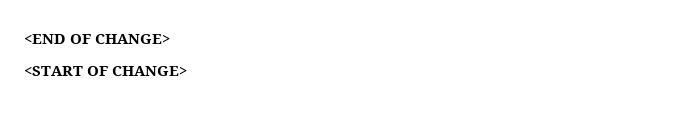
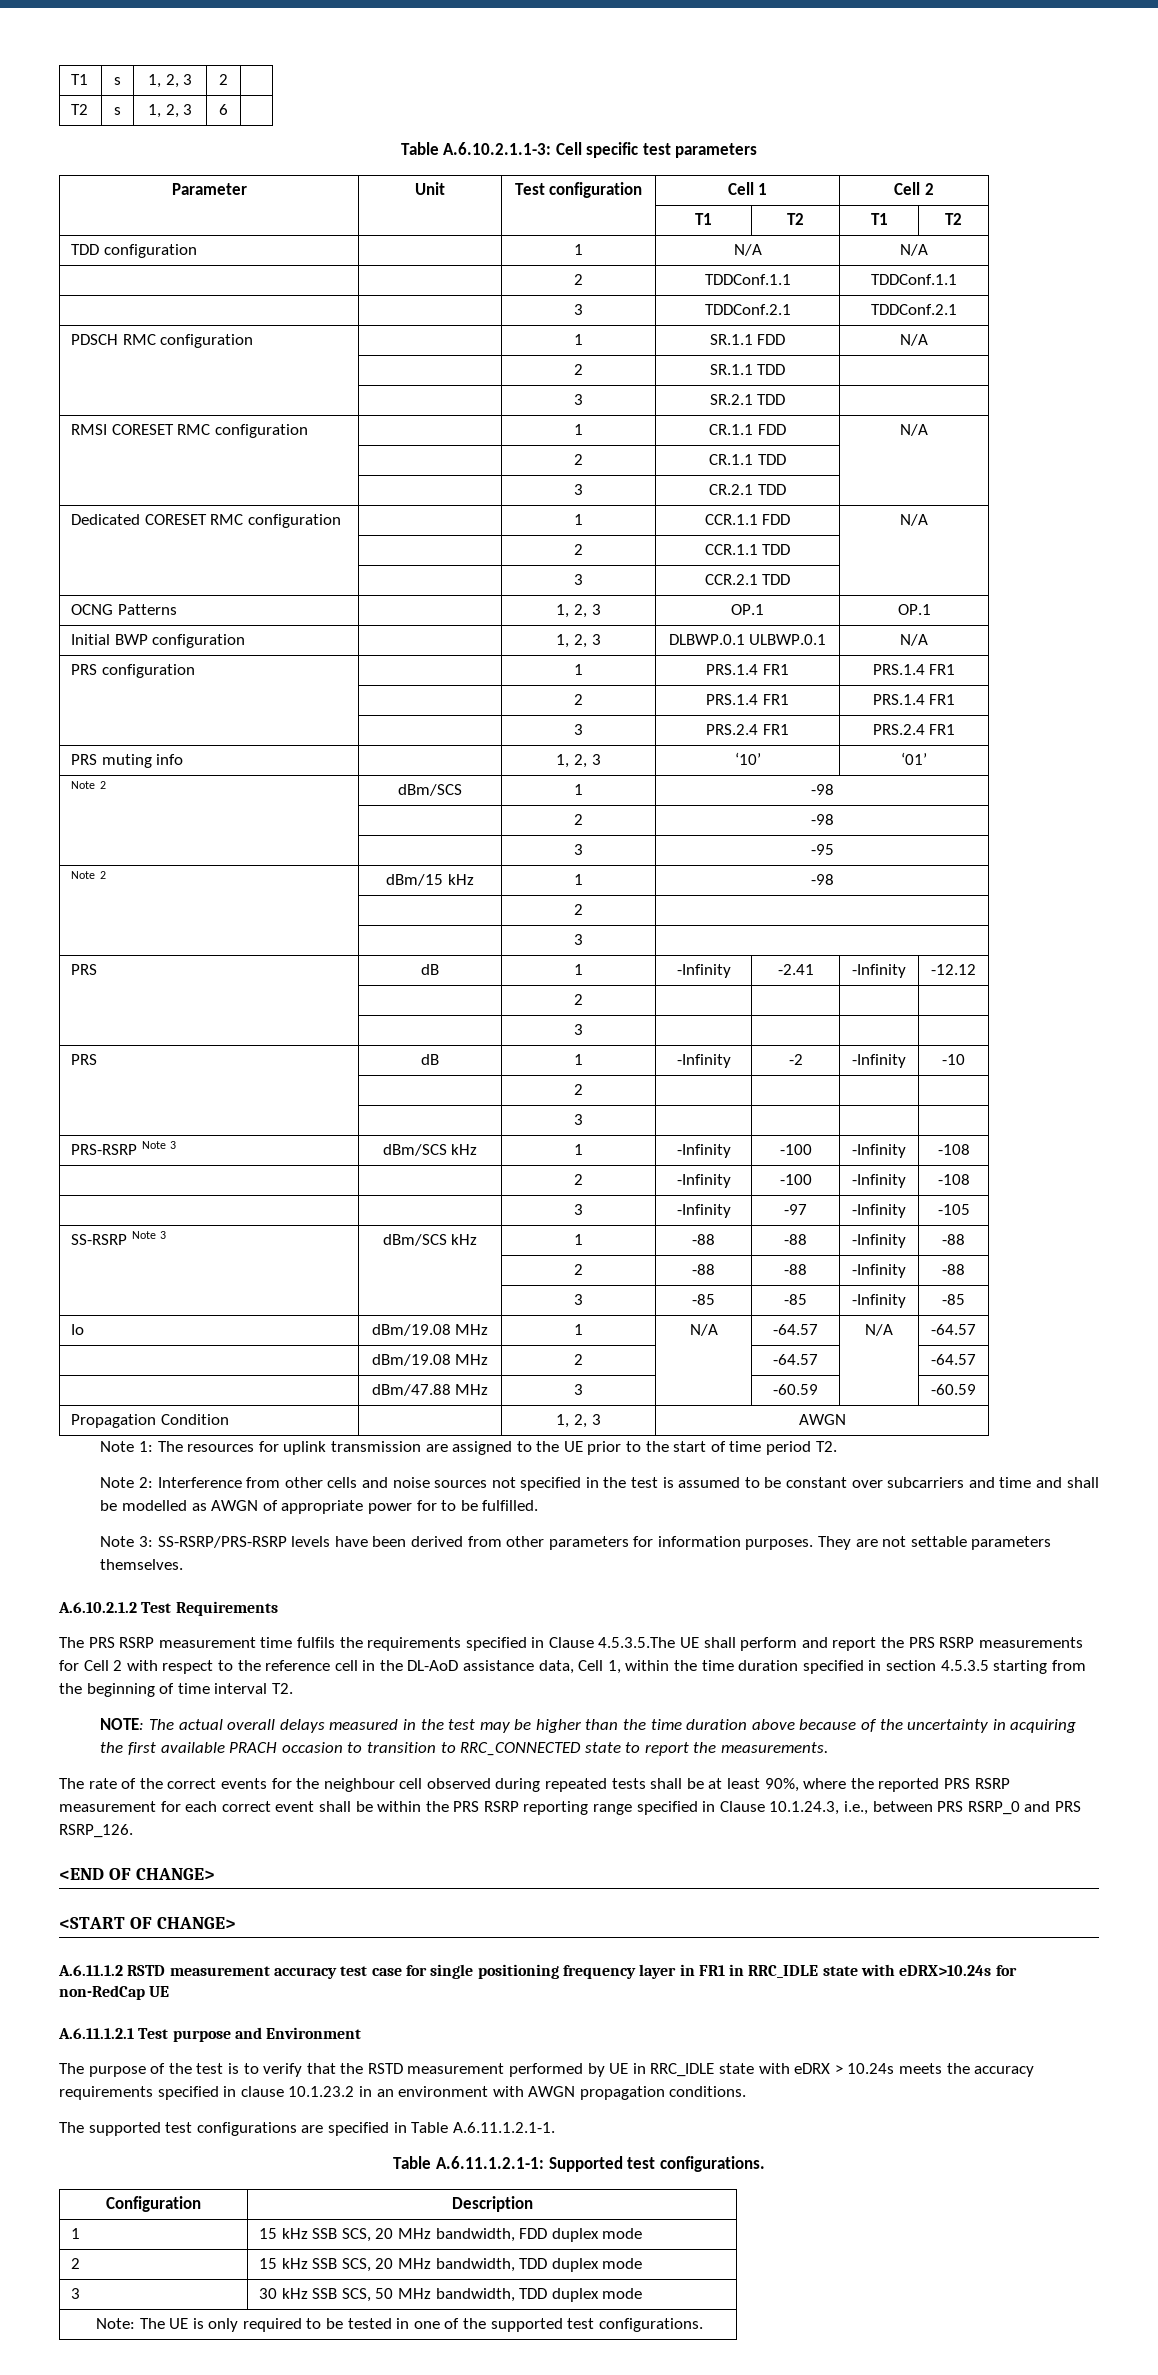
(24, 39) none -> [71,74,89,85] [114,77,121,85] [147,74,193,88] [219,74,228,85] [71,104,89,115] [114,107,121,115] [147,104,193,118] [219,104,228,115] [400,142,758,158] [171,183,247,195] [415,182,445,195] [514,182,643,198] [727,182,768,195] [894,182,934,195] [695,213,712,225] [787,213,804,225] [870,213,888,225] [945,213,962,225] [71,244,197,258] [574,244,583,255] [733,244,762,256] [900,244,928,256] [574,274,583,285] [704,274,791,285] [871,274,957,285] [574,304,583,315] [704,304,791,315] [871,304,957,315] [71,334,254,348] [574,334,583,345] [709,334,786,345] [900,334,928,346] [574,364,583,375] [709,364,786,375] [574,394,583,405] [709,394,786,405] [71,424,308,438] [574,424,583,435] [709,424,786,435] [900,424,928,436] [574,454,583,465] [709,454,786,465] [574,484,583,495] [709,484,786,495] [71,514,341,528] [574,514,583,525] [704,514,791,525] [900,514,928,526] [574,544,583,555] [704,544,791,555] [574,574,583,585] [704,574,791,585] [71,604,177,615] [556,604,601,618] [731,604,764,615] [897,604,931,615] [71,634,246,648] [556,634,601,648] [668,634,827,645] [900,634,928,646] [71,664,195,678] [574,664,583,675] [706,664,789,675] [872,664,956,675] [574,694,583,705] [706,694,789,705] [872,694,956,705] [574,724,583,735] [706,724,789,735] [872,724,956,735] [71,754,184,768] [556,754,601,768] [734,752,761,765] [901,752,927,765] [71,781,106,789] [398,784,462,796] [574,784,583,795] [810,784,834,795] [574,814,583,825] [810,814,834,825] [574,844,583,855] [810,844,834,855] [71,871,106,879] [386,874,474,886] [574,874,583,885] [810,874,834,885] [574,904,583,915] [574,934,583,945] [71,964,98,975] [421,964,439,975] [574,964,583,975] [676,964,731,978] [777,964,814,975] [852,964,906,978] [931,964,976,975] [574,994,583,1005] [574,1024,583,1035] [71,1054,98,1065] [421,1054,439,1065] [574,1054,583,1065] [676,1054,731,1068] [788,1054,803,1065] [852,1054,906,1068] [942,1054,965,1065] [574,1084,583,1095] [574,1114,583,1125] [71,1141,177,1155] [382,1144,478,1156] [574,1144,583,1155] [676,1144,731,1158] [779,1144,812,1155] [852,1144,906,1158] [937,1144,970,1155] [574,1174,583,1185] [676,1174,731,1188] [779,1174,812,1185] [852,1174,906,1188] [937,1174,970,1185] [574,1204,583,1215] [676,1204,731,1218] [784,1204,807,1215] [852,1204,906,1218] [937,1204,970,1215] [71,1231,167,1245] [382,1234,478,1246] [574,1234,583,1245] [692,1234,715,1245] [784,1234,807,1245] [852,1234,906,1248] [942,1234,965,1245] [574,1264,583,1275] [692,1264,715,1275] [784,1264,807,1275] [852,1264,906,1278] [942,1264,965,1275] [574,1294,583,1305] [692,1294,715,1305] [784,1294,807,1305] [852,1294,906,1308] [942,1294,965,1305] [71,1324,85,1335] [371,1324,489,1336] [574,1324,583,1335] [689,1324,718,1336] [773,1324,818,1335] [865,1324,893,1336] [931,1324,976,1335] [371,1354,489,1366] [574,1354,583,1365] [773,1354,818,1365] [931,1354,976,1365] [371,1384,489,1396] [574,1384,583,1395] [773,1384,818,1395] [931,1384,976,1395] [71,1414,229,1428] [556,1414,601,1428] [798,1414,846,1425] [100,1441,837,1455] [100,1477,1099,1491] [100,1500,539,1514] [100,1536,1052,1550] [100,1559,184,1570] [58,1601,278,1616] [59,1637,1083,1651] [59,1660,1086,1674] [59,1683,293,1697] [100,1718,1077,1733] [100,1742,829,1756] [59,1778,1010,1792] [59,1801,1081,1815] [59,1824,133,1838] T1 | s | 1, 2, 3 | 2 | // T2 | s | 1, 2, 3 | 6 | // Table A.6.10.2.1.1-3: Cell specific test parameters // Parameter | Unit | Test configuration | Cell 1 | Cell 2 // | | | T1 | T2 | T1 | T2 // TDD configuration | | 1 | N/A | N/A // | | 2 | TDDConf.1.1 | TDDConf.1.1 // | | 3 | TDDConf.2.1 | TDDConf.2.1 // PDSCH RMC configuration | | 1 | SR.1.1 FDD | N/A // | | 2 | SR.1.1 TDD | // | | 3 | SR.2.1 TDD | // RMSI CORESET RMC configuration | | 1 | CR.1.1 FDD | N/A // | | 2 | CR.1.1 TDD | // | | 3 | CR.2.1 TDD | // Dedicated CORESET RMC configuration | | 1 | CCR.1.1 FDD | N/A // | | 2 | CCR.1.1 TDD | // | | 3 | CCR.2.1 TDD | // OCNG Patterns | | 1, 2, 3 | OP.1 | OP.1 // Initial BWP configuration | | 1, 2, 3 | DLBWP.0.1 ULBWP.0.1 | N/A // PRS configuration | | 1 | PRS.1.4 FR1 | PRS.1.4 FR1 // | | 2 | PRS.1.4 FR1 | PRS.1.4 FR1 // | | 3 | PRS.2.4 FR1 | PRS.2.4 FR1 // PRS muting info | | 1, 2, 3 | ‘10’ | ‘01’ // Note 2 | dBm/SCS | 1 | -98 // | | 2 | -98 // | | 3 | -95 // Note 2 | dBm/15 kHz | 1 | -98 // | | 2 | // | | 3 | // PRS | dB | 1 | -Infinity | -2.41 | -Infinity | -12.12 // | | 2 | | | | // | | 3 | | | | // PRS | dB | 1 | -Infinity | -2 | -Infinity | -10 // | | 2 | | | | // | | 3 | | | | // PRS-RSRP Note 3 | dBm/SCS kHz | 1 | -Infinity | -100 | -Infinity | -108 // | | 2 | -Infinity | -100 | -Infinity | -108 // | | 3 | -Infinity | -97 | -Infinity | -105 // SS-RSRP Note 3 | dBm/SCS kHz | 1 | -88 | -88 | -Infinity | -88 // | | 2 | -88 | -88 | -Infinity | -88 // | | 3 | -85 | -85 | -Infinity | -85 // Io | dBm/19.08 MHz | 1 | N/A | -64.57 | N/A | -64.57 // | dBm/19.08 MHz | 2 | | -64.57 | | -64.57 // | dBm/47.88 MHz | 3 | | -60.59 | | -60.59 // Propagation Condition | | 1, 2, 3 | AWGN // Note 1: The resources for uplink transmission are assigned to the UE prior to the start of time period T2. // Note 2: Interference from other cells and noise sources not specified in the test is assumed to be constant over subcarriers and time and shall be modelled as AWGN of appropriate power for to be fulfilled. // Note 3: SS-RSRP/PRS-RSRP levels have been derived from other parameters for information purposes. They are not settable parameters themselves. // A.6.10.2.1.2 Test Requirements // The PRS RSRP measurement time fulfils the requirements specified in Clause 4.5.3.5.The UE shall perform and report the PRS RSRP measurements for Cell 2 with respect to the reference cell in the DL-AoD assistance data, Cell 1, within the time duration specified in section 4.5.3.5 starting from the beginning of time interval T2. // NOTE: The actual overall delays measured in the test may be higher than the time duration above because of the uncertainty in acquiring the first available PRACH occasion to transition to RRC_CONNECTED state to report the measurements. // The rate of the correct events for the neighbour cell observed during repeated tests shall be at least 90%, where the reported PRS RSRP measurement for each correct event shall be within the PRS RSRP reporting range specified in Clause 10.1.24.3, i.e., between PRS RSRP_0 and PRS RSRP_126. //
(188, 71) none -> [58,1964,1017,1979] [59,1985,170,2000] [58,2027,362,2042] [59,2063,1035,2077] [59,2086,747,2100] [59,2122,555,2136] [393,2156,765,2172] [106,2196,201,2212] [451,2196,533,2212] [71,2228,81,2239] [259,2228,643,2242] [71,2258,81,2269] [259,2258,643,2272] [71,2288,81,2299] [259,2288,643,2302] [95,2318,703,2332] // A.6.11.1.2 RSTD measurement accuracy test case for single positioning frequency layer in FR1 in RRC_IDLE state with eDRX>10.24s for non-RedCap UE // A.6.11.1.2.1 Test purpose and Environment // The purpose of the test is to verify that the RSTD measurement performed by UE in RRC_IDLE state with eDRX > 10.24s meets the accuracy requirements specified in clause 10.1.23.2 in an environment with AWGN propagation conditions. // The supported test configurations are specified in Table A.6.11.1.2.1-1. // Table A.6.11.1.2.1-1: Supported test configurations. // Configuration | Description // 1 | 15 kHz SSB SCS, 20 MHz bandwidth, FDD duplex mode // 2 | 15 kHz SSB SCS, 20 MHz bandwidth, TDD duplex mode // 3 | 30 kHz SSB SCS, 50 MHz bandwidth, TDD duplex mode // Note: The UE is only required to be tested in one of the supported test configurations.

